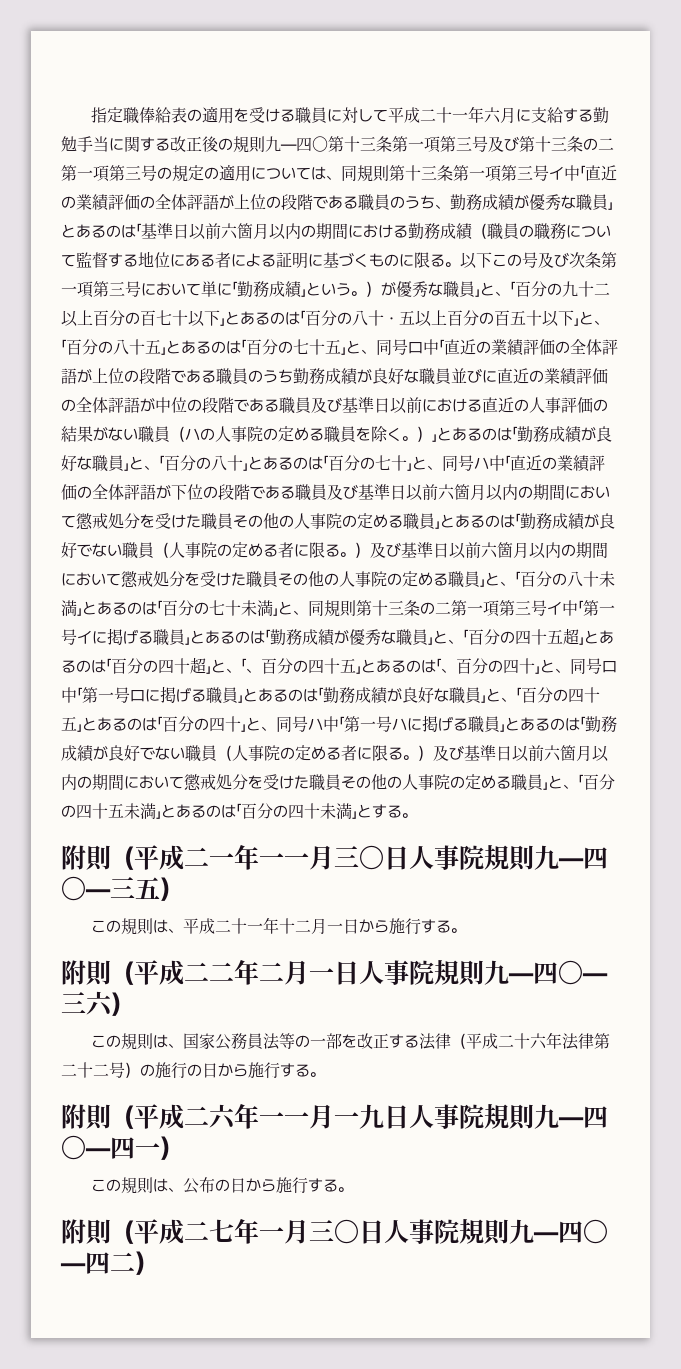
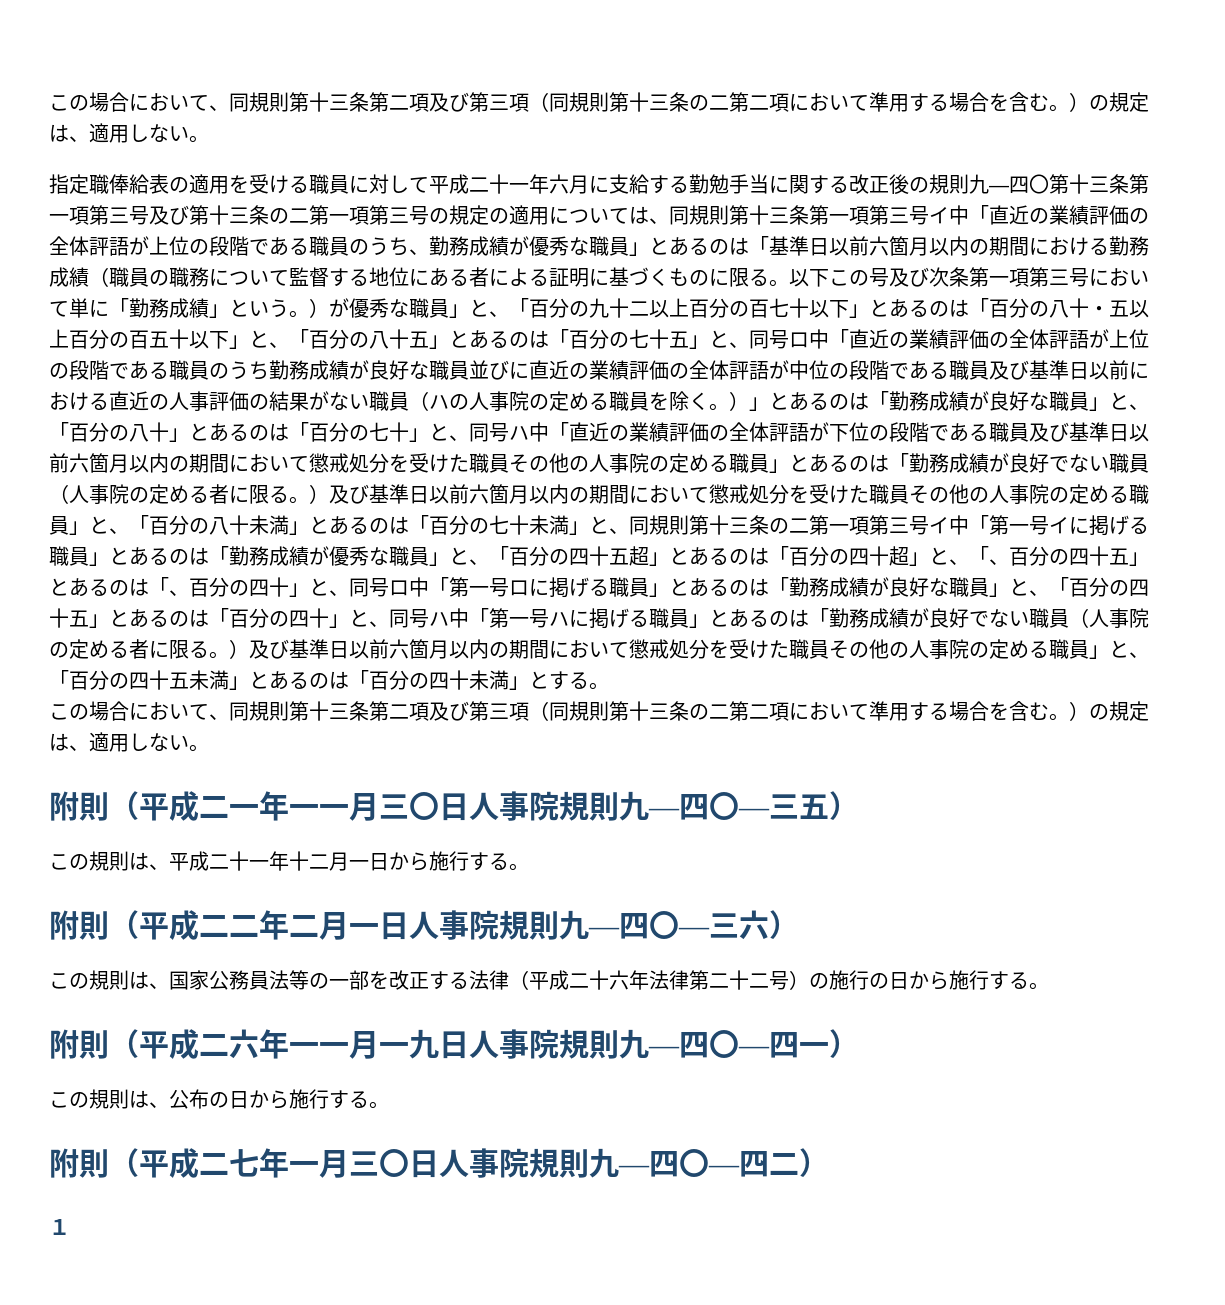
(91, 115) none -> [49,92,1149,112] [49,123,209,143] この場合において、同規則第十三条第二項及び第三項（同規則第十三条の二第二項において準用する場合を含む。）の規定は、適用しない。 //
(417, 815) none -> [49,701,1149,721] [49,732,209,752] // この場合において、同規則第十三条第二項及び第三項（同規則第十三条の二第二項において準用する場合を含む。）の規定は、適用しない。
(158, 1263) none -> [49,1219,70,1235] // １

